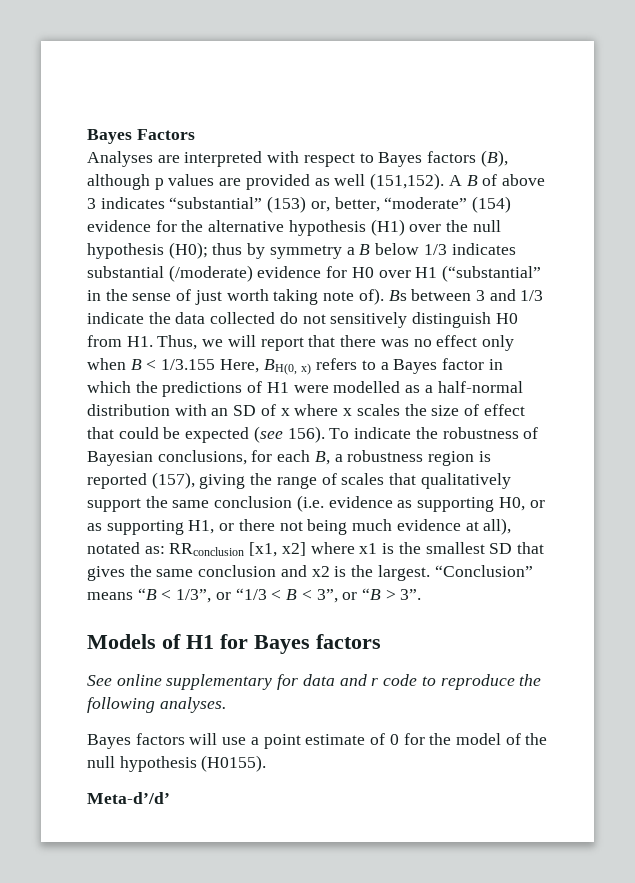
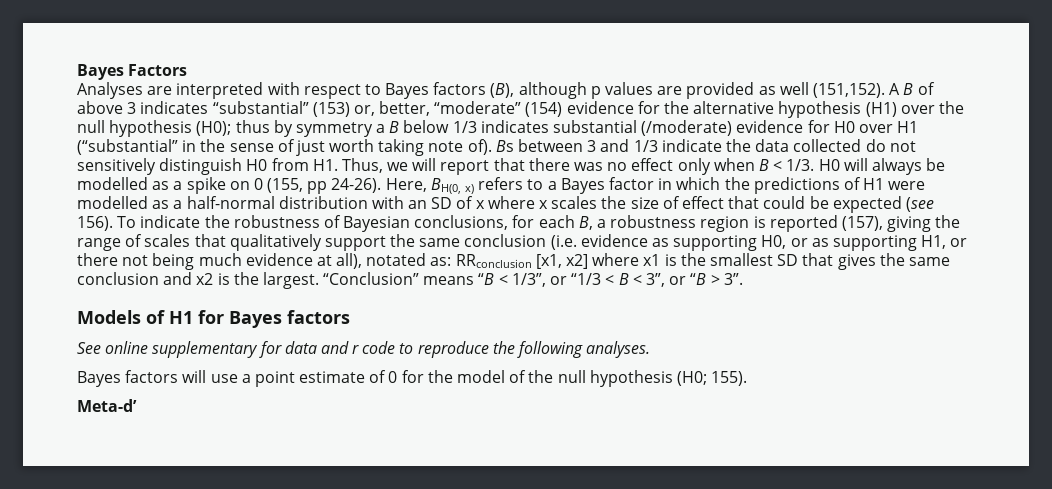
[161,359,216,370] 1/3.155 -> [786,158,946,175] [77,177,382,194] 1/3. H0 will always be modelled as a spike on 0 (155, pp 24-26).
[201,755,267,772] [87,792,170,804] (H0155). // Meta-d’/d’ -> [676,371,748,386] [77,399,137,412] (H0; 155). // Meta-d’

